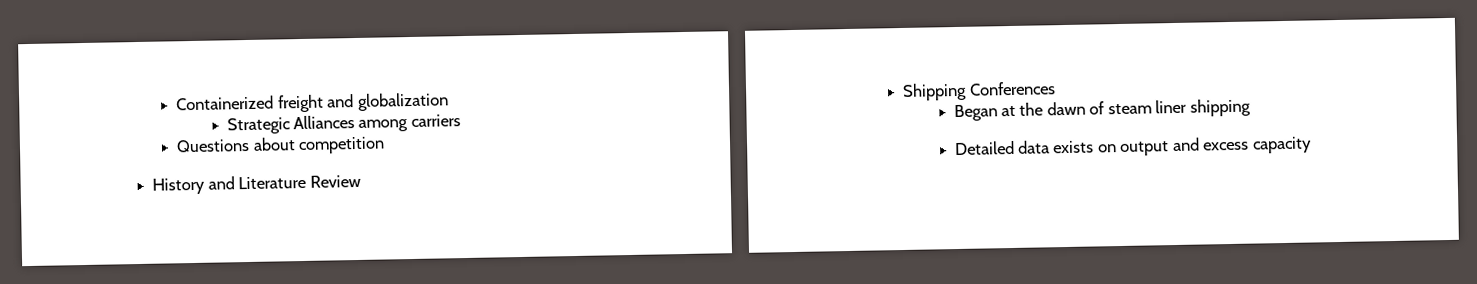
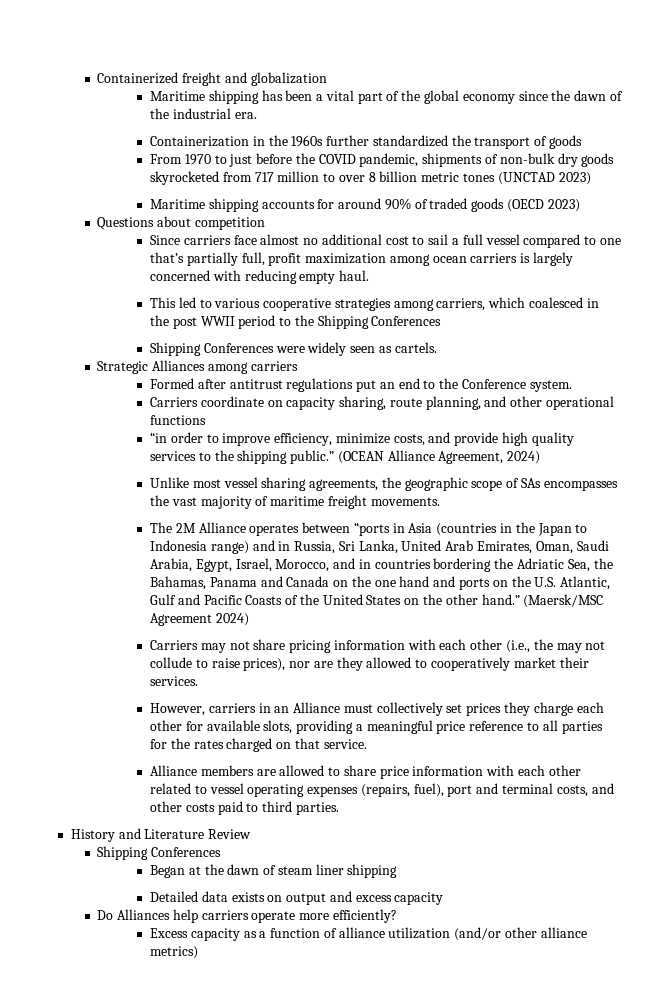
[226,114,461,135] [176,136,386,155] Strategic Alliances among carriers // Questions about competition -> [149,90,623,104] [149,108,257,119] [149,135,582,149] [149,153,615,167] [149,171,591,185] [149,198,580,212] [97,216,265,230] [149,234,621,248] [149,252,573,266] [149,270,370,284] [149,297,599,311] [149,315,442,329] [149,342,437,356] [97,360,298,374] [149,378,572,392] [149,396,614,410] [149,415,206,425] [149,432,574,446] [149,450,541,464] [149,477,618,491] [149,495,440,509] [149,522,588,536] [149,540,609,554] [149,558,613,572] [149,576,611,590] [149,594,604,608] [149,613,249,626] [149,639,606,653] [149,657,589,671] [149,676,198,686] [149,702,604,716] [149,720,603,734] [149,738,367,752] [149,765,581,779] [149,783,614,797] [149,801,339,815] Maritime shipping has been a vital part of the global economy since the dawn of the industrial era. // Containerization in the 1960s further standardized the transport of goods // From 1970 to just before the COVID pandemic, shipments of non-bulk dry goods skyrocketed from 717 million to over 8 billion metric tones (UNCTAD 2023) // Maritime shipping accounts for around 90% of traded goods (OECD 2023) // Questions about competition // Since carriers face almost no additional cost to sail a full vessel compared to one that’s partially full, profit maximization among ocean carriers is largely concerned with reducing empty haul. // This led to various cooperative strategies among carriers, which coalesced in the post WWII period to the Shipping Conferences // Shipping Conferences were widely seen as cartels. // Strategic Alliances among carriers // Formed after antitrust regulations put an end to the Conference system. // Carriers coordinate on capacity sharing, route planning, and other operational functions // “in order to improve efficiency, minimize costs, and provide high quality services to the shipping public.” (OCEAN Alliance Agreement, 2024) // Unlike most vessel sharing agreements, the geographic scope of SAs encompasses the vast majority of maritime freight movements. // The 2M Alliance operates between “ports in Asia (countries in the Japan to Indonesia range) and in Russia, Sri Lanka, United Arab Emirates, Oman, Saudi Arabia, Egypt, Israel, Morocco, and in countries bordering the Adriatic Sea, the Bahamas, Panama and Canada on the one hand and ports on the U.S. Atlantic, Gulf and Pacific Coasts of the United States on the other hand.” (Maersk/MSC Agreement 2024) // Carriers may not share pricing information with each other (i.e., the may not collude to raise prices), nor are they allowed to cooperatively market their services. // However, carriers in an Alliance must collectively set prices they charge each other for available slots, providing a meaningful price reference to all parties for the rates charged on that service. // Alliance members are allowed to share price information with each other related to vessel operating expenses (repairs, fuel), port and terminal costs, and other costs paid to third parties.
(1312, 145) none -> [97,909,397,923] [149,927,587,941] [149,946,198,959] // Do Alliances help carriers operate more efficiently? // Excess capacity as a function of alliance utilization (and/or other alliance metrics)

